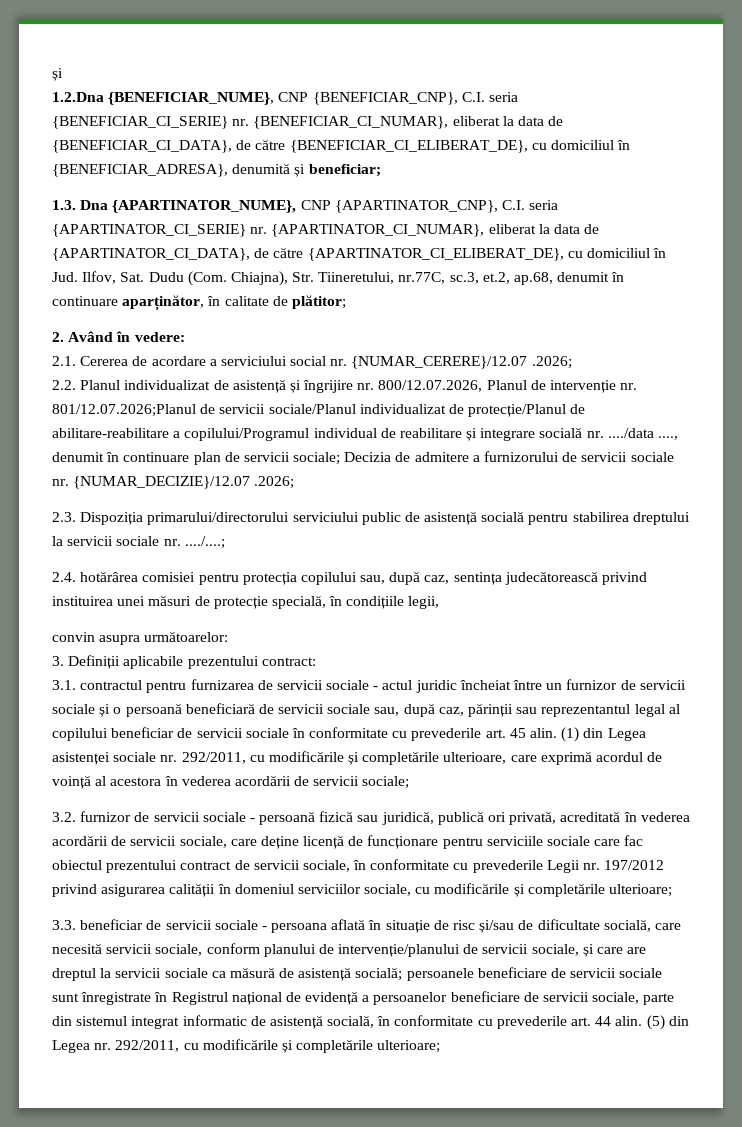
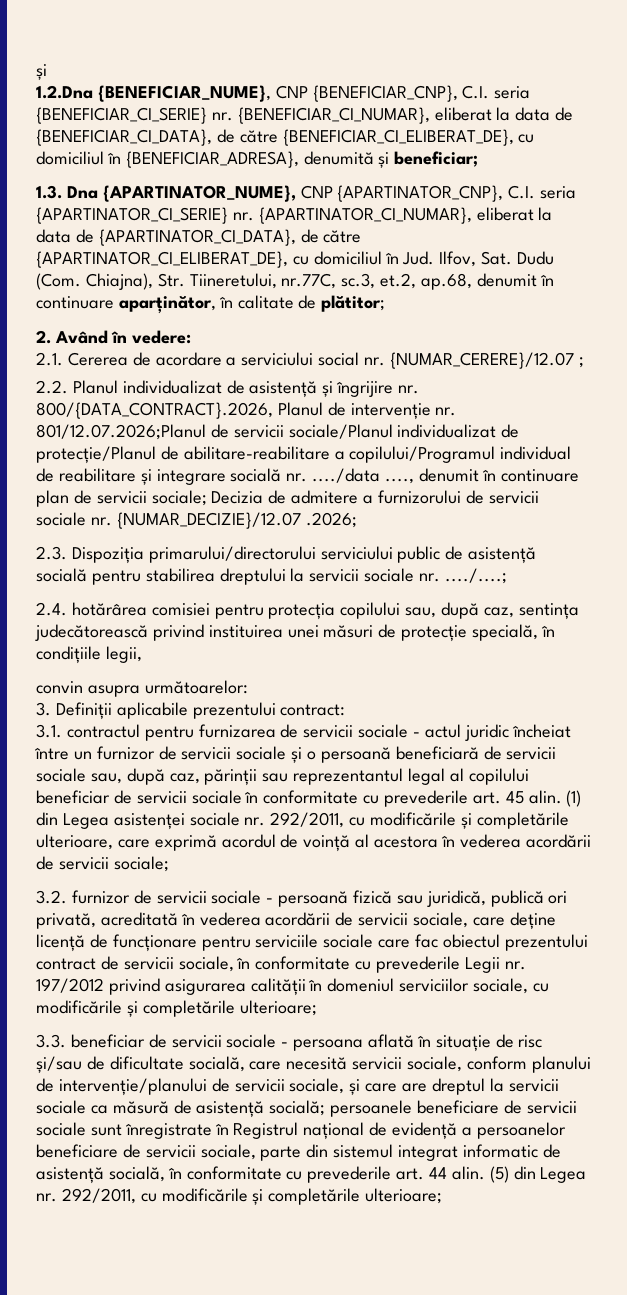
[531,356,572,369] .2026; -> [578,357,584,368] ;
[378,380,483,392] 800/12.07.2026, -> [36,402,273,419] 800/{DATA_CONTRACT}.2026,

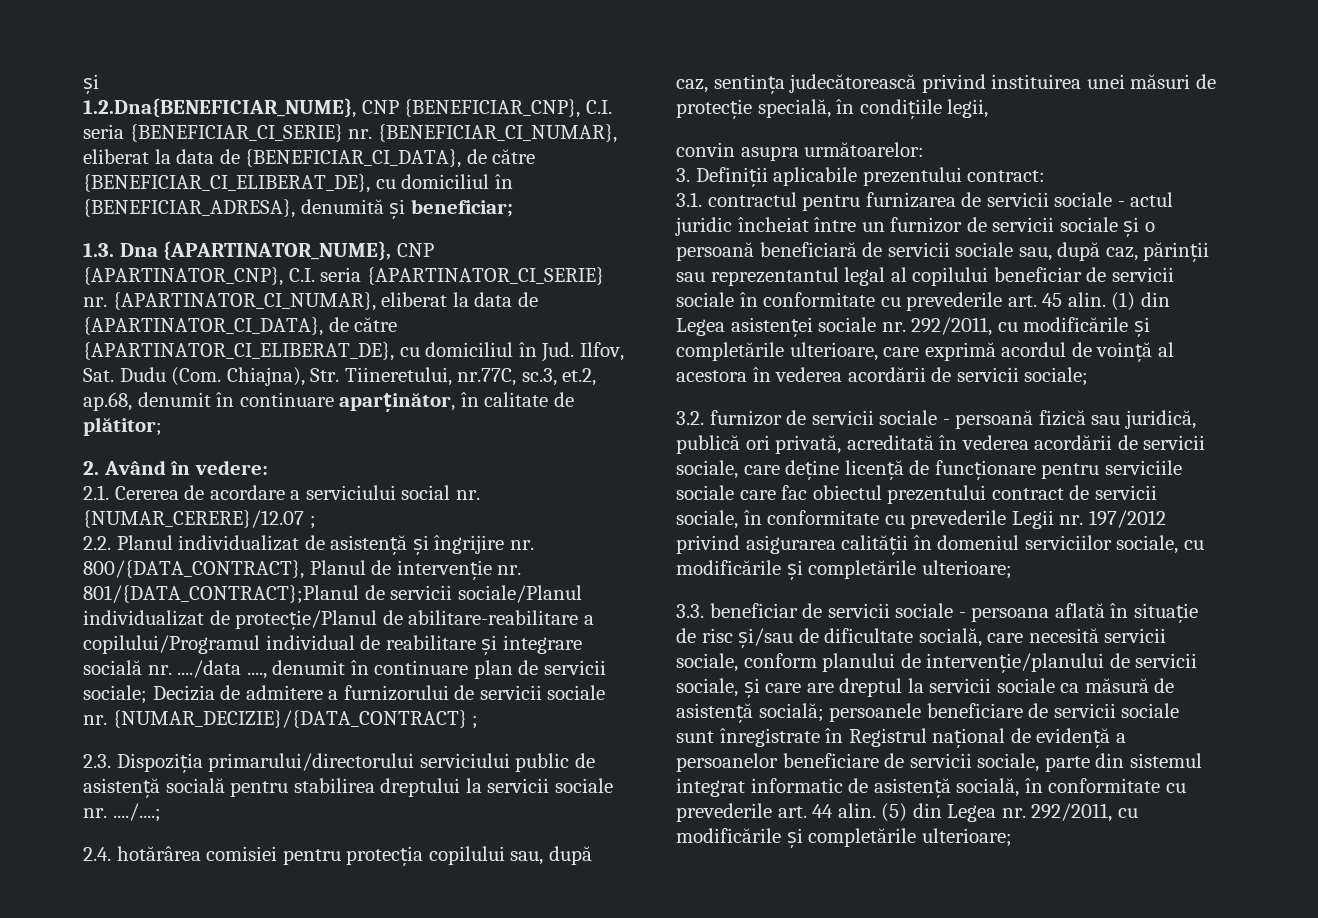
[36,85,271,102] 1.2.Dna {BENEFICIAR_NUME}, -> [83,98,356,118] 1.2.Dna{BENEFICIAR_NUME},
[36,402,273,419] 800/{DATA_CONTRACT}.2026, -> [83,560,304,579] 800/{DATA_CONTRACT},
[36,424,206,440] 801/12.07.2026;Planul -> [83,585,359,604] 801/{DATA_CONTRACT};Planul
[116,512,357,529] {NUMAR_DECIZIE}/12.07 .2026; -> [112,710,479,729] {NUMAR_DECIZIE}/{DATA_CONTRACT} ;

